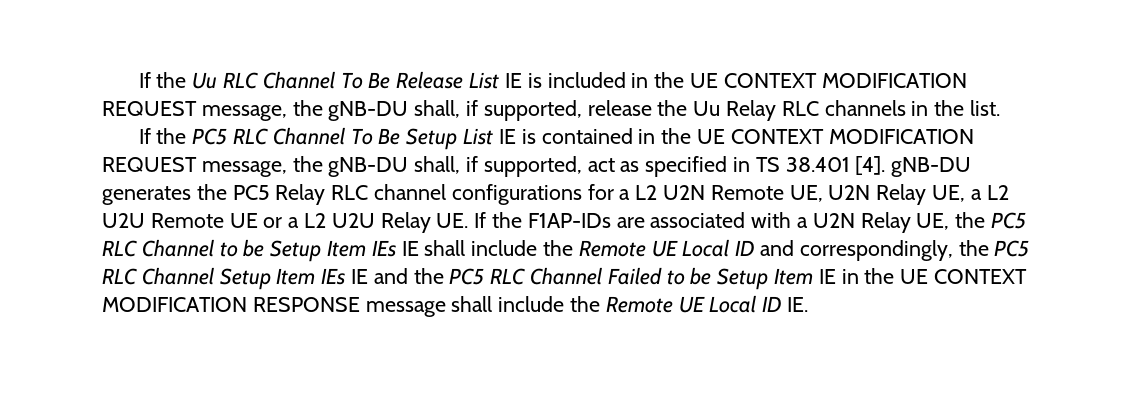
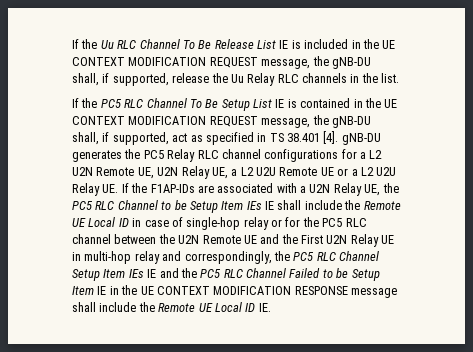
(755, 248) none -> [132,217,367,230] [72,234,395,247] [72,251,160,264] in case of single-hop relay or for the PC5 RLC channel between the U2N Remote UE and the First U2N Relay UE in multi-hop relay

